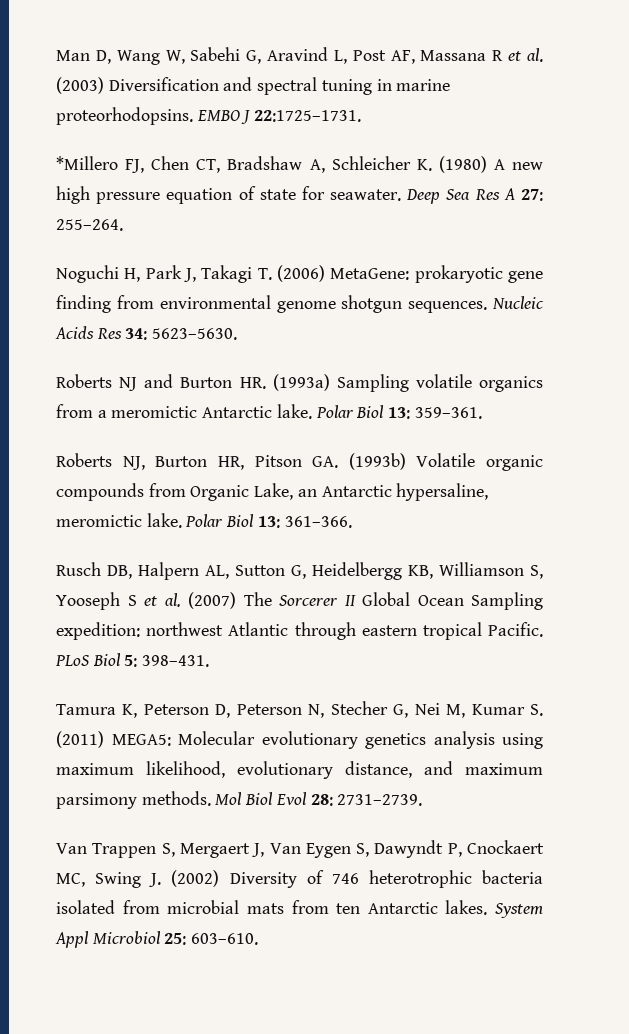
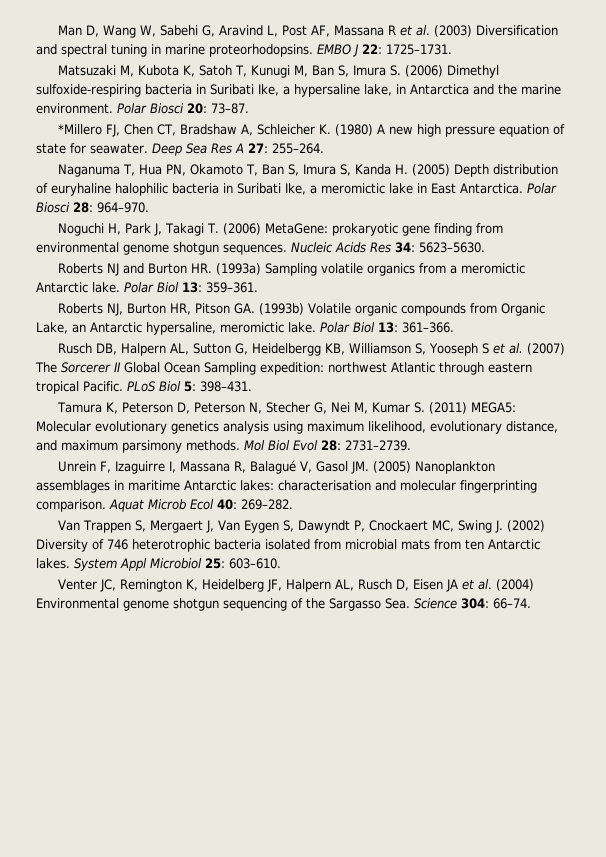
[254,110,362,122] 22:1725–1731. -> [362,44,452,55] [58,65,500,78] [36,84,561,97] [36,103,249,114] 22: 1725–1731. // Matsuzaki M, Kubota K, Satoh T, Kunugi M, Ban S, Imura S. (2006) Dimethyl sulfoxide-respiring bacteria in Suribati Ike, a hypersaline lake, in Antarctica and the marine environment. Polar Biosci 20: 73–87.
(123, 225) none -> [58,164,559,177] [36,183,557,196] [36,202,149,213] // Naganuma T, Hua PN, Okamoto T, Ban S, Imura S, Kanda H. (2005) Depth distribution of euryhaline halophilic bacteria in Suribati Ike, a meromictic lake in East Antarctica. Polar Biosci 28: 964–970.
(423, 800) none -> [58,460,496,474] [36,480,537,493] [36,499,293,512] // Unrein F, Izaguirre I, Massana R, Balagué V, Gasol JM. (2005) Nanoplankton assemblages in maritime Antarctic lakes: characterisation and molecular fingerprinting comparison. Aquat Microb Ecol 40: 269–282.
(259, 939) none -> [58,579,535,592] [36,598,531,611] // Venter JC, Remington K, Heidelberg JF, Halpern AL, Rusch D, Eisen JA et al. (2004) Environmental genome shotgun sequencing of the Sargasso Sea. Science 304: 66–74.

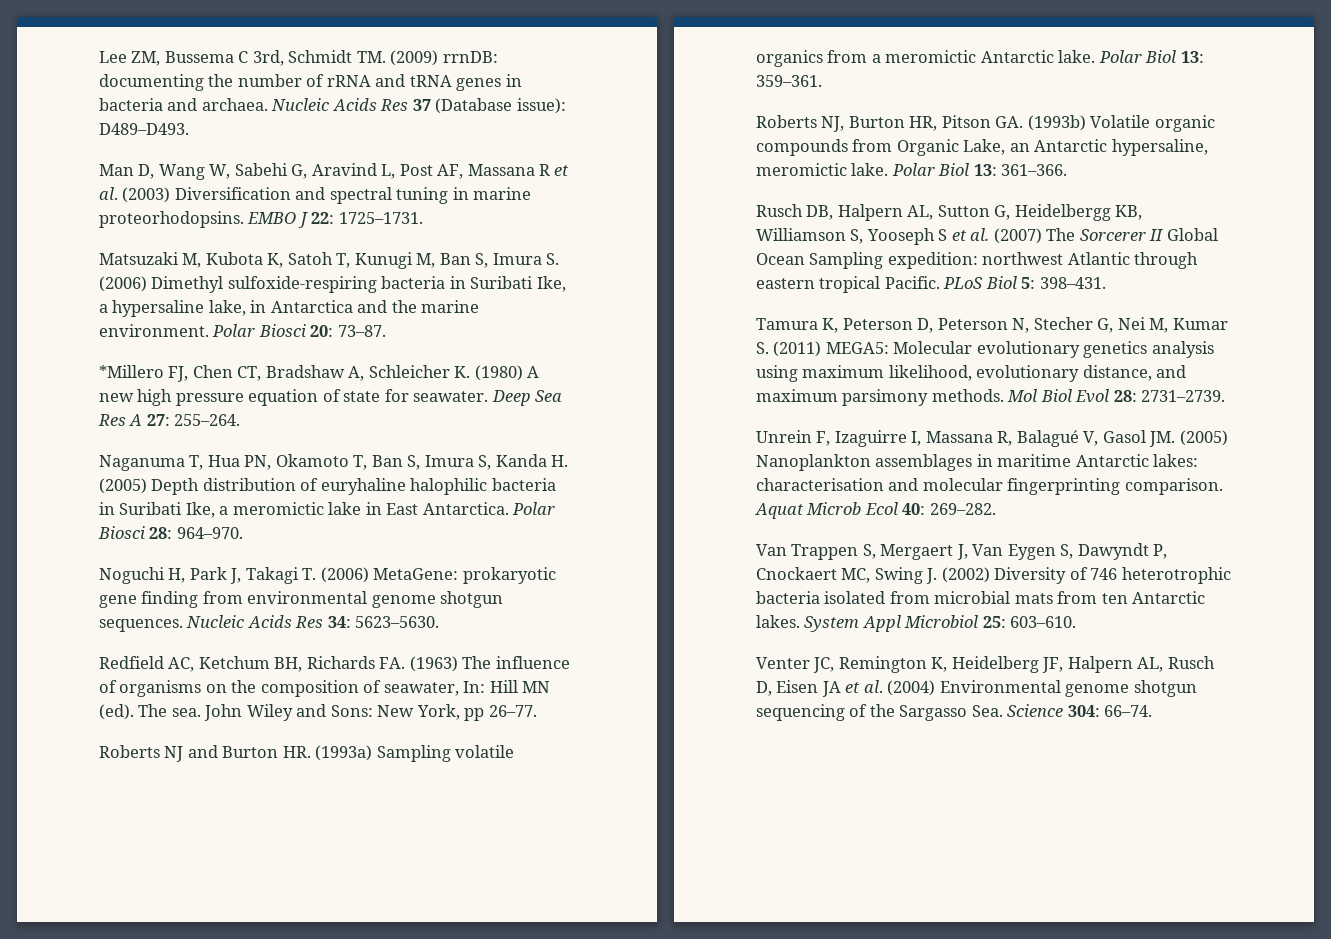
(58, 30) none -> [99,50,498,66] [99,74,522,91] [99,98,566,114] [99,123,189,135] Lee ZM, Bussema C 3rd, Schmidt TM. (2009) rrnDB: documenting the number of rRNA and tRNA genes in bacteria and archaea. Nucleic Acids Res 37 (Database issue): D489–D493. //
(485, 247) none -> [99,656,570,672] [99,680,551,697] [99,704,537,721] // Redfield AC, Ketchum BH, Richards FA. (1963) The influence of organisms on the composition of seawater, In: Hill MN (ed). The sea. John Wiley and Sons: New York, pp 26–77.

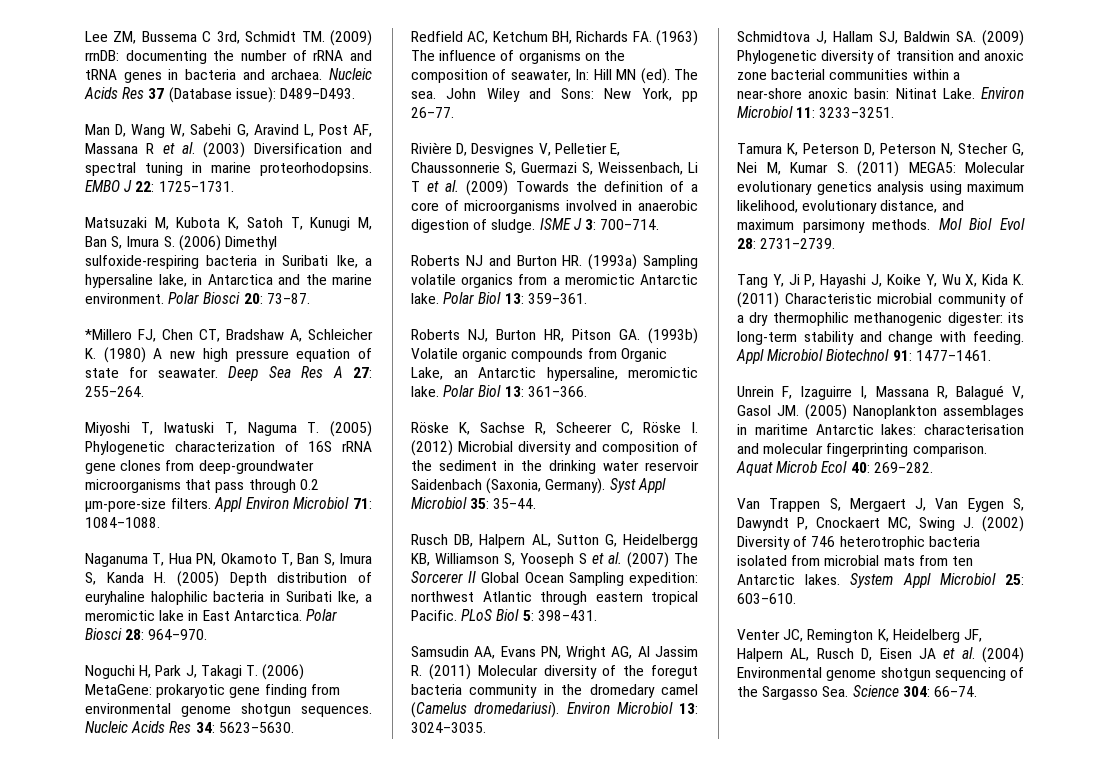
(241, 420) none -> [85,421,372,437] [85,441,372,455] [85,460,314,474] [85,479,319,493] [85,497,372,512] [85,517,160,528] // Miyoshi T, Iwatuski T, Naguma T. (2005) Phylogenetic characterization of 16S rRNA gene clones from deep-groundwater microorganisms that pass through 0.2 µm-pore-size filters. Appl Environ Microbiol 71: 1084–1088.
(537, 711) none -> [411,142,620,157] [411,162,698,175] [411,180,698,196] [411,200,698,214] [411,218,660,233] // Rivière D, Desvignes V, Pelletier E, Chaussonnerie S, Guermazi S, Weissenbach, Li T et al. (2009) Towards the definition of a core of microorganisms involved in anaerobic digestion of sludge. ISME J 3: 700–714.
(1068, 170) none -> [411,422,698,435] [411,440,698,456] [411,460,699,474] [411,478,666,494] [411,497,537,509] // Röske K, Sachse R, Scheerer C, Röske I. (2012) Microbial diversity and composition of the sediment in the drinking water reservoir Saidenbach (Saxonia, Germany). Syst Appl Microbiol 35: 35–44.
(1106, 283) none -> [411,646,698,660] [411,664,698,680] [411,684,698,698] [411,702,698,718] [411,722,486,733] [737,30,1024,46] [737,50,1024,64] [737,69,960,80] [737,87,1024,99] [737,106,895,118] // Samsudin AA, Evans PN, Wright AG, Al Jassim R. (2011) Molecular diversity of the foregut bacteria community in the dromedary camel (Camelus dromedariusi). Environ Microbiol 13: 3024–3035. // Schmidtova J, Hallam SJ, Baldwin SA. (2009) Phylogenetic diversity of transition and anoxic zone bacterial communities within a near-shore anoxic basin: Nitinat Lake. Environ Microbiol 11: 3233–3251.
(1226, 396) none -> [737,274,1024,288] [737,292,1024,308] [737,312,1024,326] [737,331,1024,345] [736,349,991,364] // Tang Y, Ji P, Hayashi J, Koike Y, Wu X, Kida K. (2011) Characteristic microbial community of a dry thermophilic methanogenic digester: its long-term stability and change with feeding. Appl Microbiol Biotechnol 91: 1477–1461.

